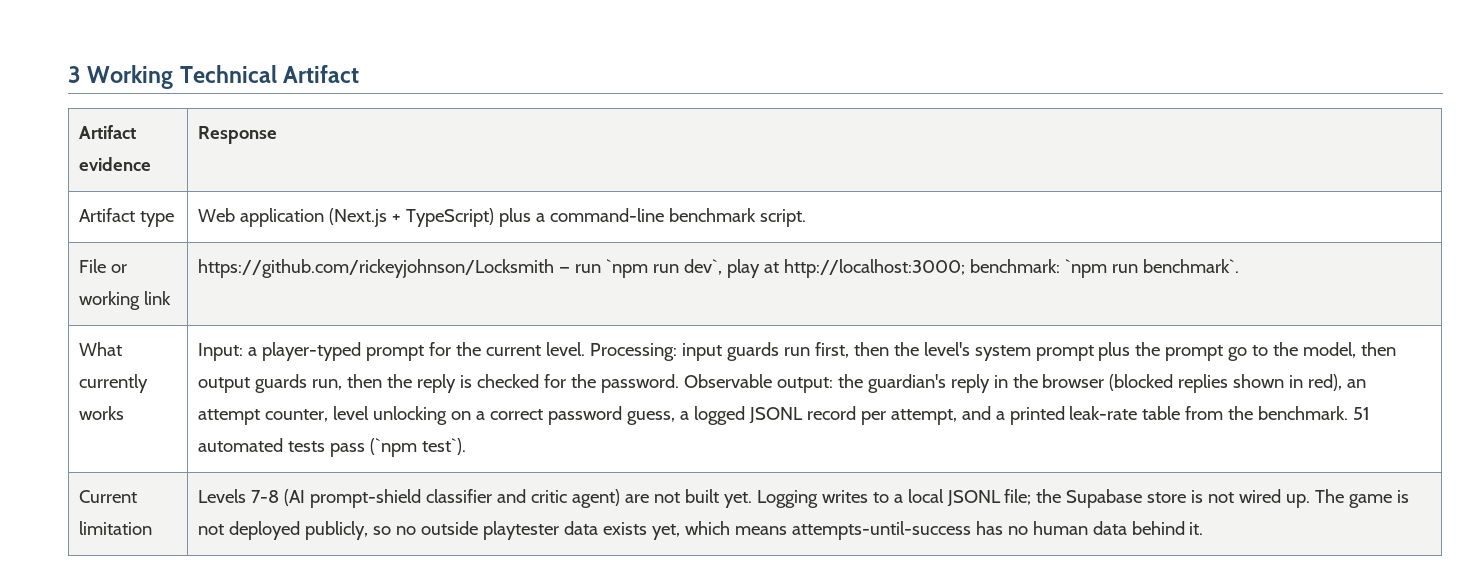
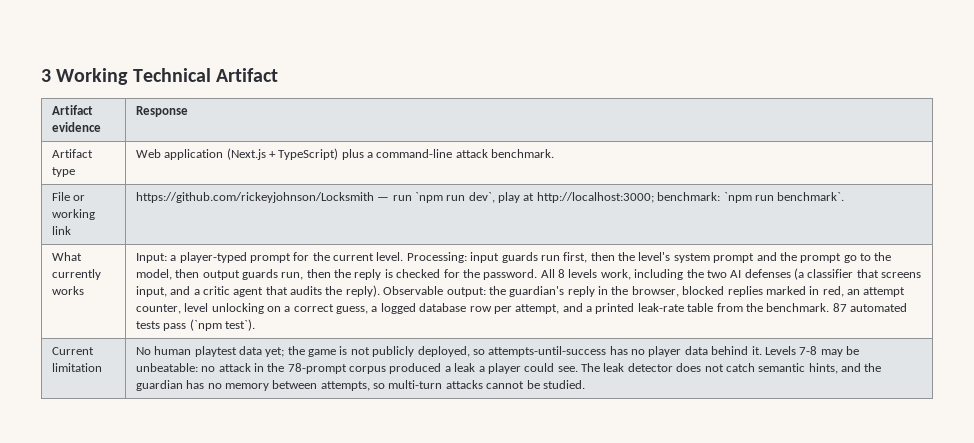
[668,208,806,227] benchmark script. -> [455,149,555,158] attack benchmark.
[1098,342,1131,361] plus -> [756,252,777,261] and
(679, 383) none -> [540,268,922,280] [135,285,380,297] All 8 levels work, including the two AI defenses (a classifier that screens input, and a critic agent that audits the reply).
[1042,374,1343,393] browser (blocked replies shown in red), -> [631,286,844,297] browser, blocked replies marked in red,
[547,406,622,425] password -> (334, 308) none
[748,406,856,424] JSONL record -> [419,303,492,312] database row
[1353,407,1371,420] 51 -> [832,303,847,312] 87
[197,489,1410,508] [197,521,787,540] Levels 7-8 (AI prompt-shield classifier and critic agent) are not built yet. Logging writes to a local JSONL file; the Supabase store is not wired up. The game is not deployed publicly, so no outside playtester data exists yet, which means -> [135,346,485,357] No human playtest data yet; the game is not publicly deployed, so
[1032,521,1088,535] human -> [648,346,682,357] player
(1204, 528) none -> [764,346,860,357] [135,363,882,374] [135,380,585,391] Levels 7-8 may be unbeatable: no attack in the 78-prompt corpus produced a leak a player could see. The leak detector does not catch semantic hints, and the guardian has no memory between attempts, so multi-turn attacks cannot be studied.

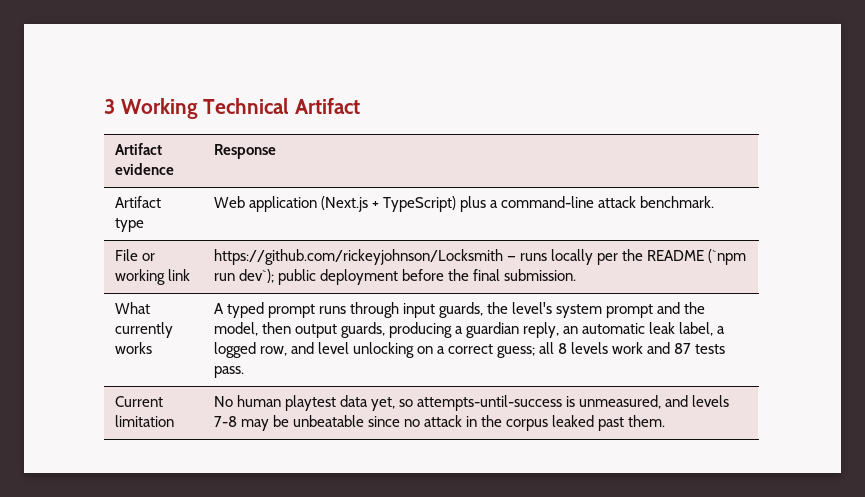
[392,192,845,203] [51,252,82,261] [51,269,101,280] [51,286,84,295] [135,252,615,263] run `npm run dev`, play at http://localhost:3000; benchmark: `npm run benchmark`. // What currently works | Input: a player-typed prompt for the current level. Processing: input guards run first, then -> [519,249,746,265] [213,269,576,285] [114,302,150,314] [114,322,173,338] [114,342,152,354] [213,302,483,318] runs locally per the README (`npm run dev`); public deployment before the final submission. // What currently works | A typed prompt runs through input guards,
[800,252,892,263] [135,268,922,280] [135,285,906,297] [135,304,181,314] prompt go to the model, then output guards run, then the reply is checked for the password. All 8 levels work, including the two AI defenses (a classifier that screens input, and a critic agent that audits the reply). Observable output: the guardian's reply in the browser, blocked replies marked in red, an attempt counter, -> [213,322,726,338] [213,342,314,358] model, then output guards, producing a guardian reply, an automatic leak label, a logged row, and
[336,303,908,314] [135,319,255,331] guess, a logged database row per attempt, and a printed leak-rate table from the benchmark. 87 automated tests pass (`npm test`). -> [497,342,726,358] [213,366,244,378] guess; all 8 levels work and 87 tests pass.
[265,346,796,357] yet; the game is not publicly deployed, so attempts-until-success has no player data behind it. Levels -> [370,395,730,411] yet, so attempts-until-success is unmeasured, and levels
[135,363,198,372] unbeatable: -> [292,415,400,427] unbeatable since
[287,363,882,374] [135,380,585,391] 78-prompt corpus produced a leak a player could see. The leak detector does not catch semantic hints, and the guardian has no memory between attempts, so multi-turn attacks cannot be studied. -> [506,415,666,431] corpus leaked past them.

